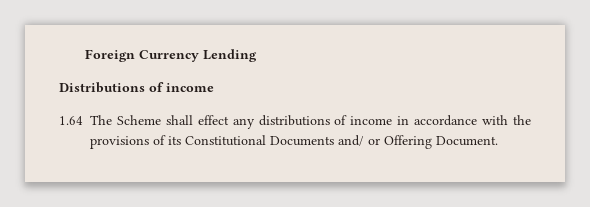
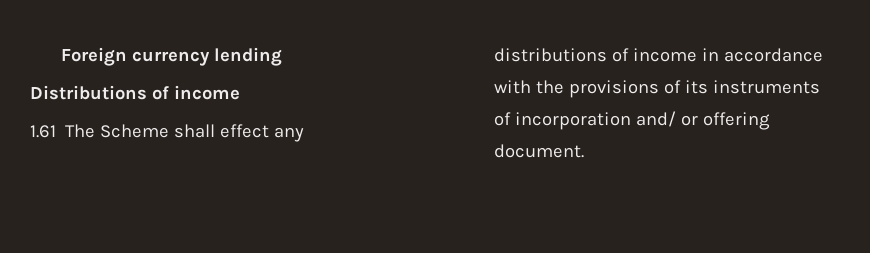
[138,49,257,62] Currency Lending -> [131,47,282,66] currency lending
[59,116,83,125] 1.64 -> [30,125,56,138] 1.61
[185,135,498,149] Constitutional Documents and/ or Offering Document. -> [713,80,821,94] [494,111,771,130] [494,144,585,158] instruments of incorporation and/ or offering document.

